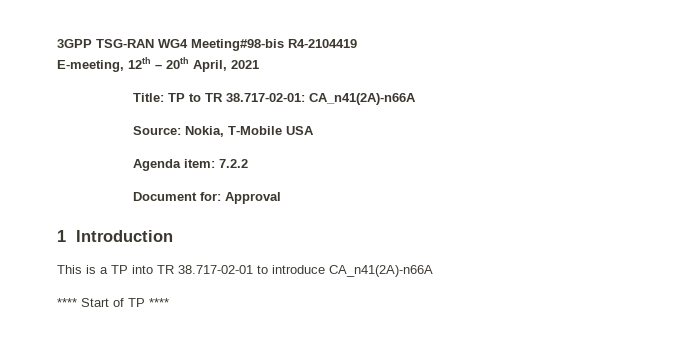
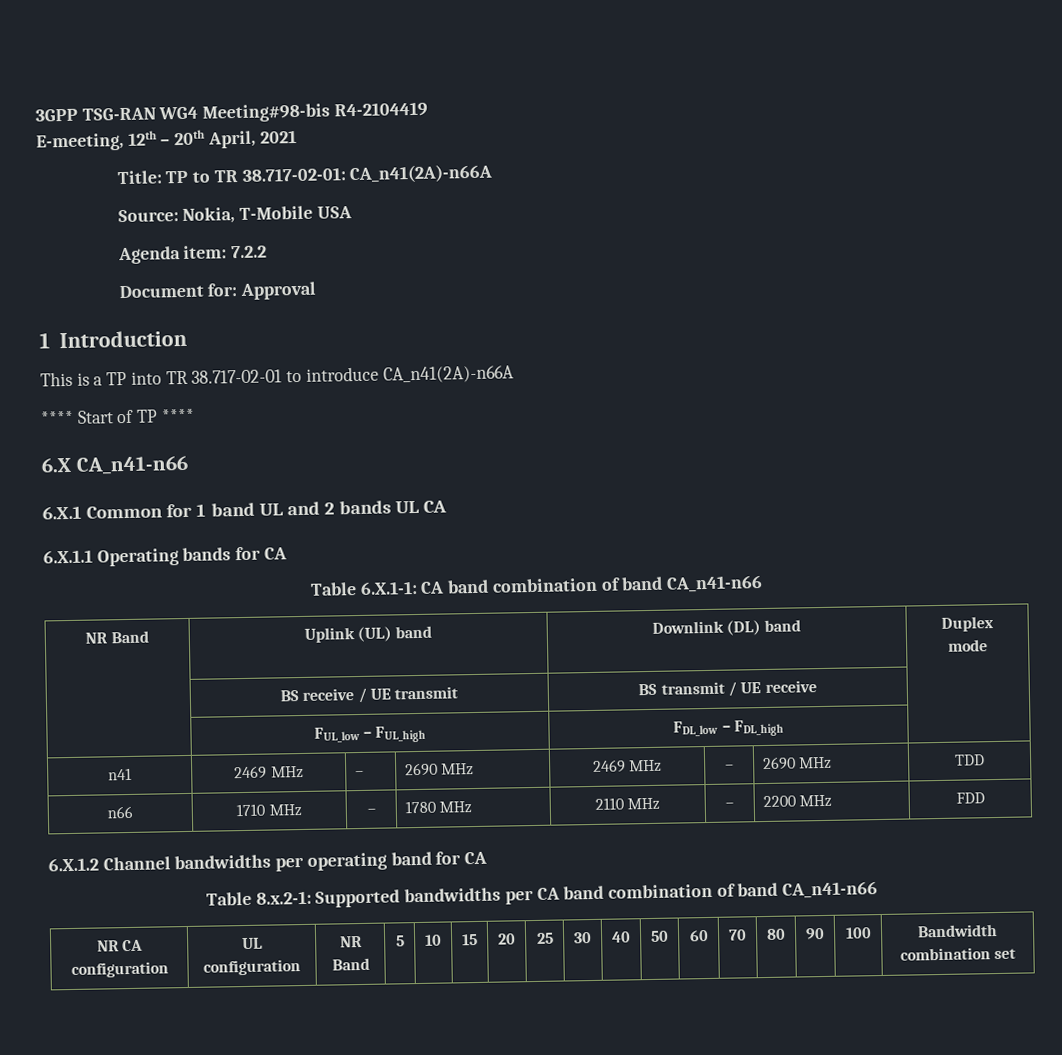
(169, 302) none -> [41,455,189,475] [42,500,448,520] [43,546,287,567] [309,575,764,596] [85,630,149,644] [303,625,433,643] [651,619,802,636] [941,616,994,632] [948,639,988,652] [279,686,459,704] [638,680,817,697] [313,725,427,743] [673,719,784,737] [108,767,132,781] [234,765,304,780] [355,770,365,777] [405,762,475,777] [592,759,663,773] [725,764,734,770] [763,756,833,771] [954,754,985,766] [107,805,133,819] [236,803,302,817] [366,808,376,814] [405,800,473,814] [594,797,661,811] [725,802,734,808] [763,794,833,808] [955,792,985,804] [48,851,488,872] [205,881,879,908] [96,939,144,952] [70,961,169,979] [241,937,263,950] [203,959,301,976] [339,935,363,948] [331,957,370,971] [395,935,405,947] [425,934,442,946] [462,933,478,946] [498,933,516,945] [536,932,554,944] [574,932,592,944] [611,931,631,943] [650,930,669,942] [688,930,709,942] [728,929,747,941] [766,928,786,940] [805,927,825,940] [844,927,872,939] [917,924,998,938] [899,947,1017,961] // 6.X CA_n41-n66 // 6.X.1 Common for 1 band UL and 2 bands UL CA // 6.X.1.1 Operating bands for CA // Table 6.X.1-1: CA band combination of band CA_n41-n66 // NR Band | Uplink (UL) band | Downlink (DL) band | Duplex // mode // | BS receive / UE transmit | BS transmit / UE receive | // | FUL_low – FUL_high | FDL_low – FDL_high | // n41 | 2469 MHz | – | 2690 MHz | 2469 MHz | – | 2690 MHz | TDD // n66 | 1710 MHz | – | 1780 MHz | 2110 MHz | – | 2200 MHz | FDD // 6.X.1.2 Channel bandwidths per operating band for CA // Table 8.x.2-1: Supported bandwidths per CA band combination of band CA_n41-n66 // NR CA configuration | UL configuration | NR Band | 5 | 10 | 15 | 20 | 25 | 30 | 40 | 50 | 60 | 70 | 80 | 90 | 100 | Bandwidth combination set

